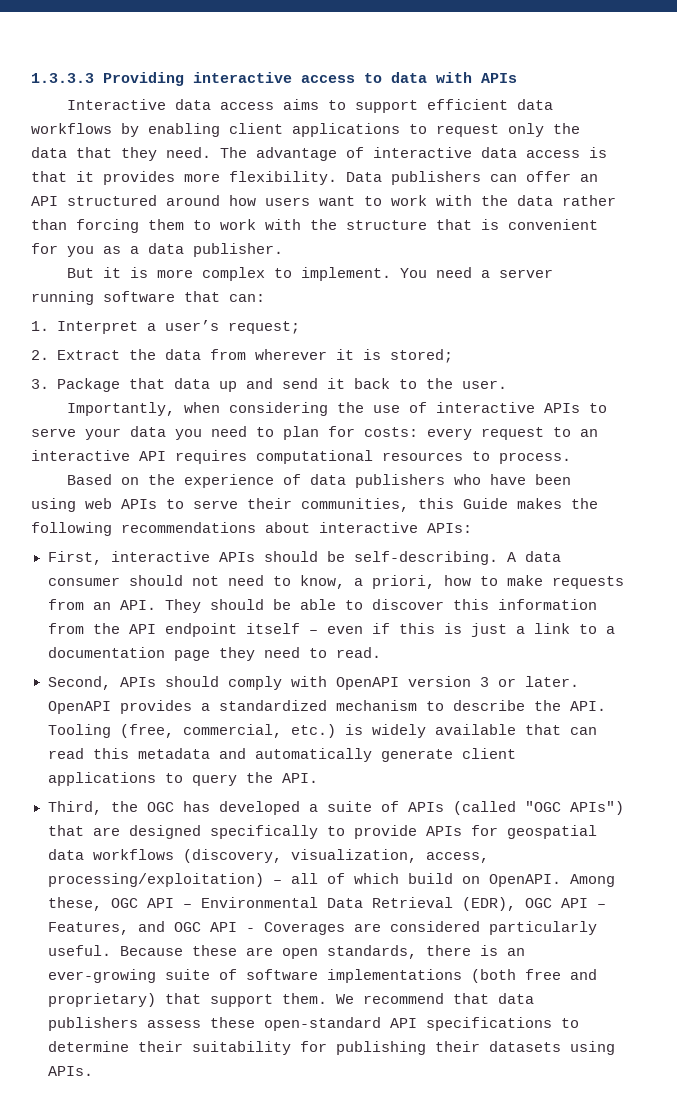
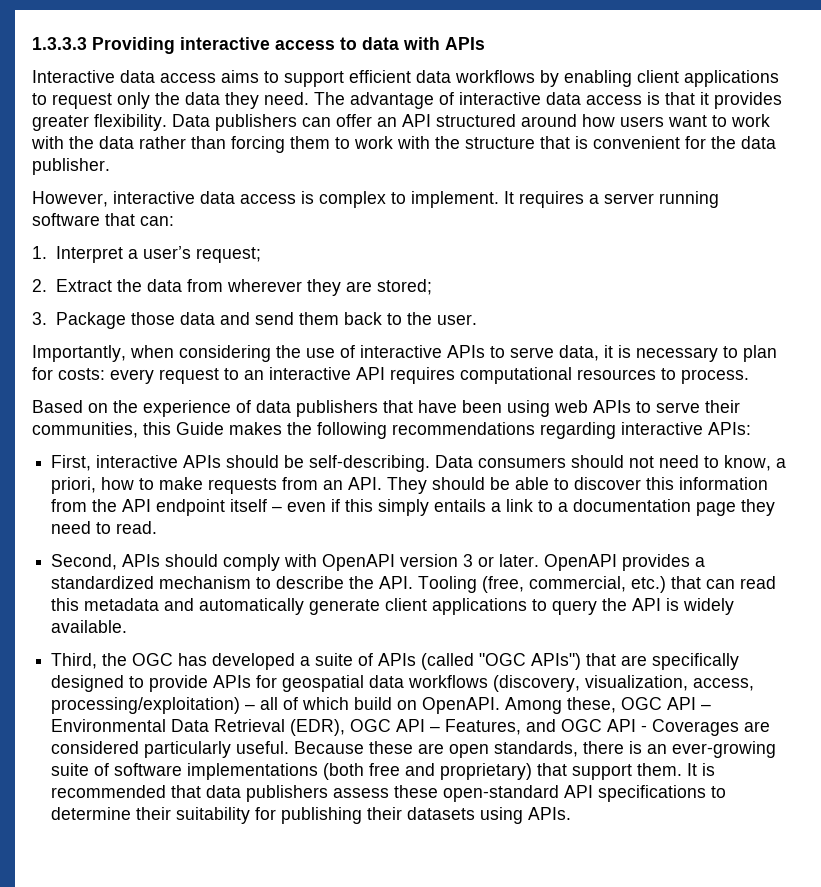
[76,147,112,158] that -> (220, 98) none
[184,173,220,182] more -> [32,115,89,131] greater
[67,246,139,257] you as a -> [711,136,736,149] the
[67,267,194,278] But it is more -> [32,191,314,207] However, interactive data access is
[400,267,473,278] You need -> [504,191,584,208] It requires
[335,349,381,360] it is -> [306,279,372,296] they are
[128,378,237,392] that data up -> [130,312,215,325] those data
[326,378,345,389] it -> [298,312,339,325] them
[85,426,247,440] your data you need -> [559,345,718,362] data, it is necessary
[454,474,482,485] who -> [383,400,413,413] that
[265,522,310,533] about -> [540,422,616,439] regarding
[506,551,561,562] [47,577,120,586] A data consumer -> [435,455,567,468] Data consumers
[443,623,507,637] is just -> [378,499,487,516] simply entails
[344,724,516,738] is widely available -> (667, 584) none
[281,773,318,783] API. -> [632,598,735,615] [51,620,128,633] API is widely available.
[128,825,318,839] designed specifically -> [652,653,740,670] [51,675,125,692] specifically designed
[335,993,444,1004] We recommend -> [687,763,716,776] [51,785,167,798] It is recommended

